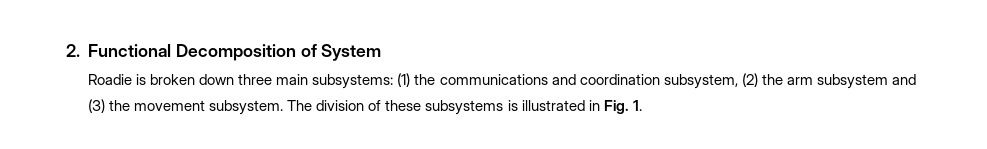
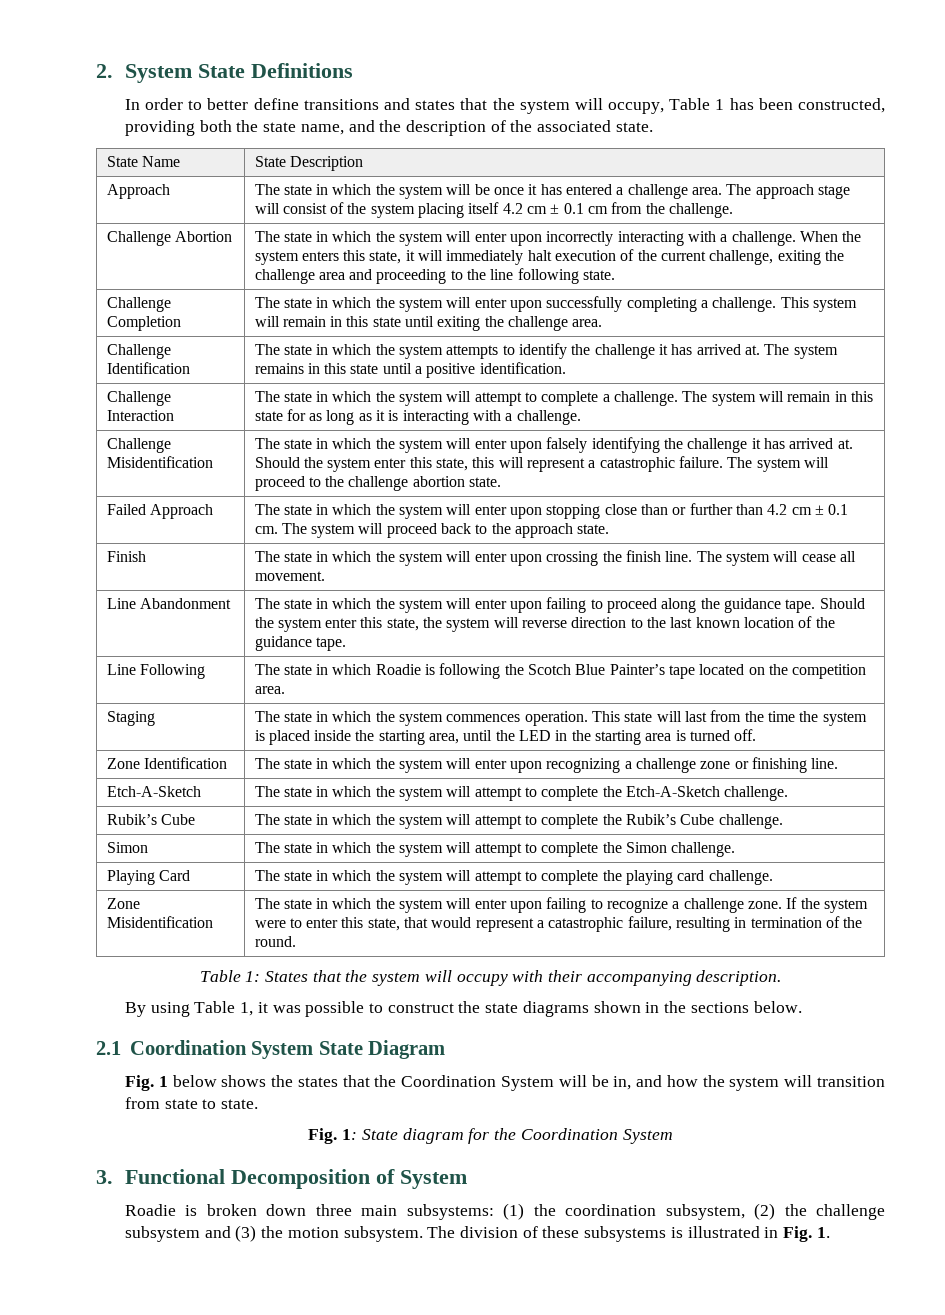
(80, 50) none -> [124,63,353,83] [124,98,885,114] [124,120,653,136] [106,156,180,167] [254,156,363,171] [106,184,170,199] [254,184,850,199] [254,202,734,218] [106,231,232,246] [254,231,862,246] [254,249,845,265] [254,268,616,284] [106,297,171,312] [106,316,181,331] [254,296,858,312] [254,316,603,331] [106,344,171,359] [106,362,190,374] [254,343,838,359] [254,362,566,378] [106,391,171,406] [106,410,174,421] [254,391,873,406] [254,409,581,425] [106,438,171,453] [106,456,213,468] [254,437,853,453] [254,456,830,472] [254,476,502,491] [106,504,213,519] [254,503,849,519] [254,523,610,538] [106,551,146,562] [254,550,856,566] [254,571,325,581] [106,598,231,609] [254,597,865,613] [254,616,835,632] [254,636,346,651] [106,664,205,679] [254,663,867,679] [254,686,285,694] [106,711,155,726] [254,710,867,726] [254,729,757,745] [106,757,227,769] [254,757,839,773] [106,786,201,797] [254,786,789,801] [106,814,195,825] [254,814,783,829] [106,842,148,853] [254,842,736,857] [106,870,190,885] [254,870,773,885] [106,898,140,909] [106,916,213,928] [254,897,868,913] [254,916,863,932] [254,936,296,947] [199,970,782,986] [124,1001,802,1017] [96,1040,446,1059] [124,1075,885,1091] [124,1097,259,1109] [308,1128,673,1144] [96,1170,113,1184] System State Definitions // In order to better define transitions and states that the system will occupy, Table 1 has been constructed, providing both the state name, and the description of the associated state. // State Name | State Description // Approach | The state in which the system will be once it has entered a challenge area. The approach stage will consist of the system placing itself 4.2 cm ± 0.1 cm from the challenge. // Challenge Abortion | The state in which the system will enter upon incorrectly interacting with a challenge. When the system enters this state, it will immediately halt execution of the current challenge, exiting the challenge area and proceeding to the line following state. // Challenge Completion | The state in which the system will enter upon successfully completing a challenge. This system will remain in this state until exiting the challenge area. // Challenge Identification | The state in which the system attempts to identify the challenge it has arrived at. The system remains in this state until a positive identification. // Challenge Interaction | The state in which the system will attempt to complete a challenge. The system will remain in this state for as long as it is interacting with a challenge. // Challenge Misidentification | The state in which the system will enter upon falsely identifying the challenge it has arrived at. Should the system enter this state, this will represent a catastrophic failure. The system will proceed to the challenge abortion state. // Failed Approach | The state in which the system will enter upon stopping close than or further than 4.2 cm ± 0.1 cm. The system will proceed back to the approach state. // Finish | The state in which the system will enter upon crossing the finish line. The system will cease all movement. // Line Abandonment | The state in which the system will enter upon failing to proceed along the guidance tape. Should the system enter this state, the system will reverse direction to the last known location of the guidance tape. // Line Following | The state in which Roadie is following the Scotch Blue Painter’s tape located on the competition area. // Staging | The state in which the system commences operation. This state will last from the time the system is placed inside the starting area, until the LED in the starting area is turned off. // Zone Identification | The state in which the system will enter upon recognizing a challenge zone or finishing line. // Etch-A-Sketch | The state in which the system will attempt to complete the Etch-A-Sketch challenge. // Rubik’s Cube | The state in which the system will attempt to complete the Rubik’s Cube challenge. // Simon | The state in which the system will attempt to complete the Simon challenge. // Playing Card | The state in which the system will attempt to complete the playing card challenge. // Zone Misidentification | The state in which the system will enter upon failing to recognize a challenge zone. If the system were to enter this state, that would represent a catastrophic failure, resulting in termination of the round. // Table 1: States that the system will occupy with their accompanying description. // By using Table 1, it was possible to construct the state diagrams shown in the sections below. // 2.1 Coordination System State Diagram // Fig. 1 below shows the states that the Coordination System will be in, and how the system will transition from state to state. // Fig. 1: State diagram for the Coordination System // 3.
[439,74,576,85] communications and -> (556, 1210) none
[786,77,813,85] arm -> [815,1204,885,1220] challenge
[134,100,206,111] movement -> [287,1227,339,1238] motion

